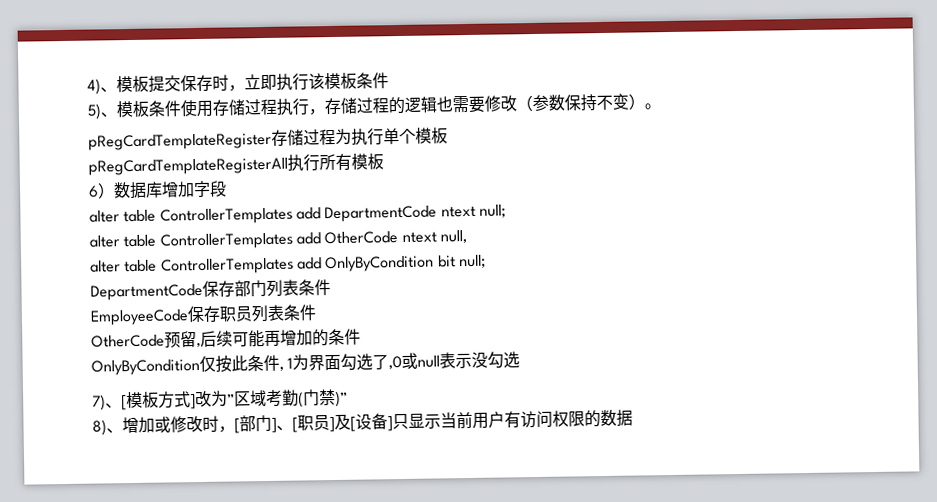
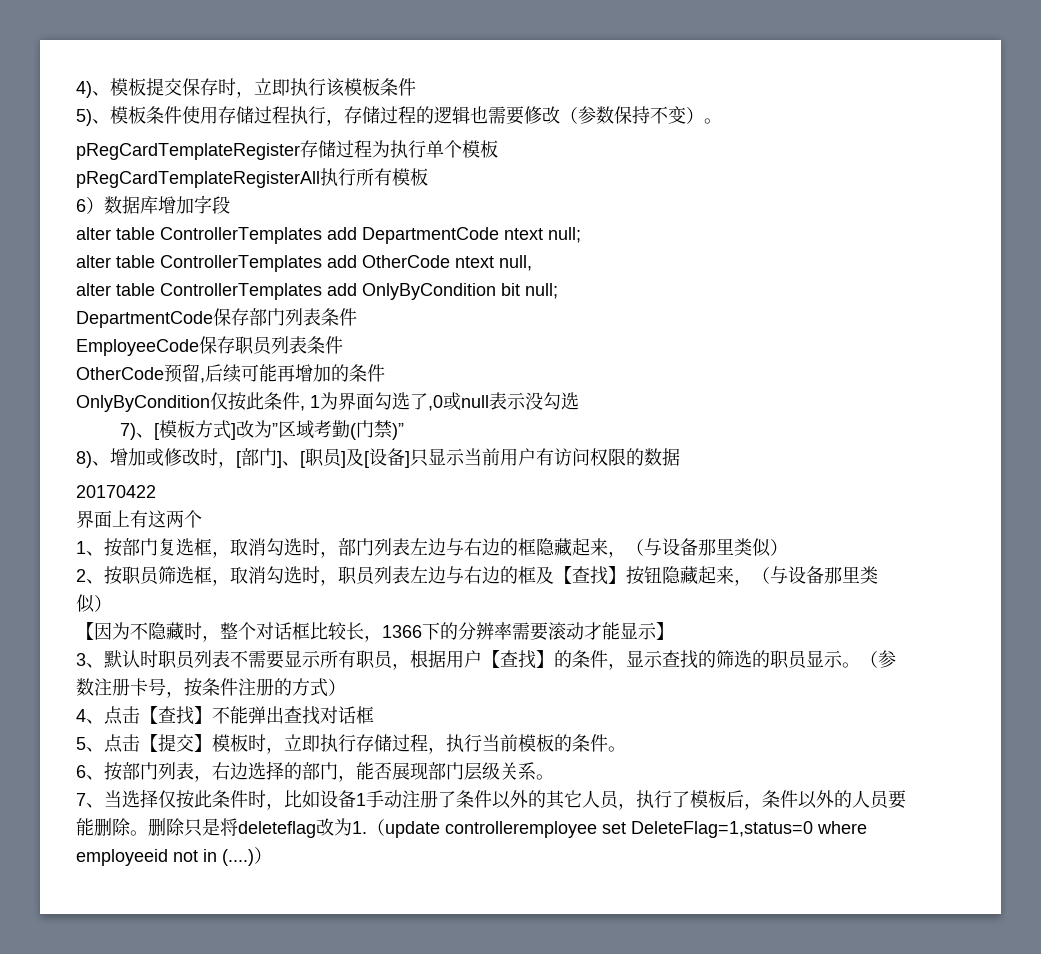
(633, 418) none -> [76,485,156,498] [76,510,202,528] [76,538,788,558] [76,566,878,586] [76,594,112,613] [76,622,674,642] [76,650,896,670] [76,678,346,698] [76,706,374,725] [76,734,626,754] [76,761,554,782] [76,789,906,810] [76,818,867,838] [76,847,272,866] // 20170422 // 界面上有这两个 // 1、按部门复选框，取消勾选时，部门列表左边与右边的框隐藏起来，（与设备那里类似） // 2、按职员筛选框，取消勾选时，职员列表左边与右边的框及【查找】按钮隐藏起来，（与设备那里类似） // 【因为不隐藏时，整个对话框比较长，1366下的分辨率需要滚动才能显示】 // 3、默认时职员列表不需要显示所有职员，根据用户【查找】的条件，显示查找的筛选的职员显示。（参数注册卡号，按条件注册的方式） // 4、点击【查找】不能弹出查找对话框 // 5、点击【提交】模板时，立即执行存储过程，执行当前模板的条件。 // 6、按部门列表，右边选择的部门，能否展现部门层级关系。 // 7、当选择仅按此条件时，比如设备1手动注册了条件以外的其它人员，执行了模板后，条件以外的人员要能删除。删除只是将deleteflag改为1.（update controlleremployee set DeleteFlag=1,status=0 where employeeid not in (....)）

